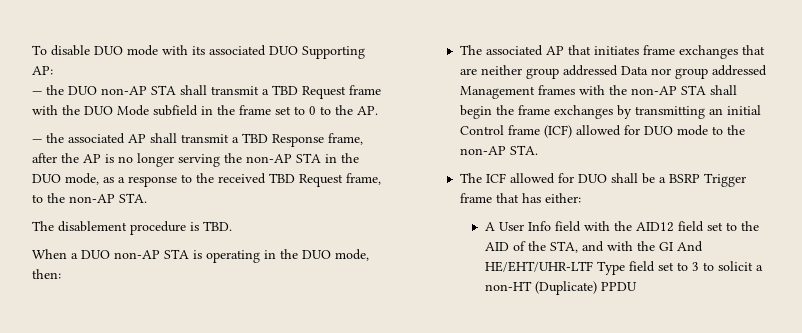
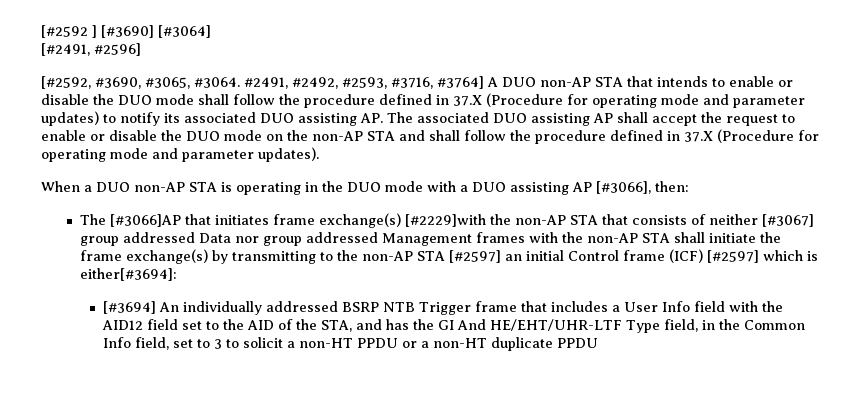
[32,45,365,59] [32,66,53,75] [32,85,381,99] [32,105,378,116] [32,133,363,147] [32,153,359,167] [32,173,381,187] [32,193,147,203] [32,221,232,235] To disable DUO mode with its associated DUO Supporting AP: // — the DUO non-AP STA shall transmit a TBD Request frame with the DUO Mode subfield in the frame set to 0 to the AP. // — the associated AP shall transmit a TBD Response frame, after the AP is no longer serving the non-AP STA in the DUO mode, as a response to the received TBD Request frame, to the non-AP STA. // The disablement procedure is TBD. -> [41,25,211,38] [41,43,141,56] [41,76,793,89] [41,93,805,108] [41,111,795,126] [41,129,819,144] [41,147,319,162] [#2592 ] [#3690] [#3064] // [#2491, #2596] // [#2592, #3690, #3065, #3064. #2491, #2492, #2593, #3716, #3764] A DUO non-AP STA that intends to enable or disable the DUO mode shall follow the procedure defined in 37.X (Procedure for operating mode and parameter updates) to notify its associated DUO assisting AP. The associated DUO assisting AP shall accept the request to enable or disable the DUO mode on the non-AP STA and shall follow the procedure defined in 37.X (Procedure for operating mode and parameter updates).
[335,249,369,261] mode, -> [385,181,651,195] mode with a DUO assisting AP [#3066],
[485,45,564,56] associated AP -> [110,214,182,227] [#3066]AP
[678,45,765,59] [459,65,522,75] exchanges that are neither -> [319,213,815,228] exchange(s) [#2229]with the non-AP STA that consists of neither [#3067]
[459,105,613,119] begin the frame exchanges -> [709,232,782,243] [80,249,209,264] initiate the frame exchange(s)
(705, 112) none -> [320,250,502,263] to the non-AP STA [#2597]
[575,125,745,136] [459,145,538,155] [459,173,746,187] [459,193,581,203] [484,222,495,231] allowed for DUO mode to the non-AP STA. // The ICF allowed for DUO shall be a BSRP Trigger frame that has either: // A -> [707,250,819,263] [80,268,178,281] [103,301,621,315] [#2597] which is either[#3694]: // [#3694] An individually addressed BSRP NTB Trigger frame that includes a
[606,241,633,251] with -> [386,319,410,330] has
[628,261,655,272] field -> [664,319,806,332] [103,337,170,350] field, in the Common Info field,
[534,281,597,295] (Duplicate) -> [357,337,554,351] PPDU or a non-HT duplicate

